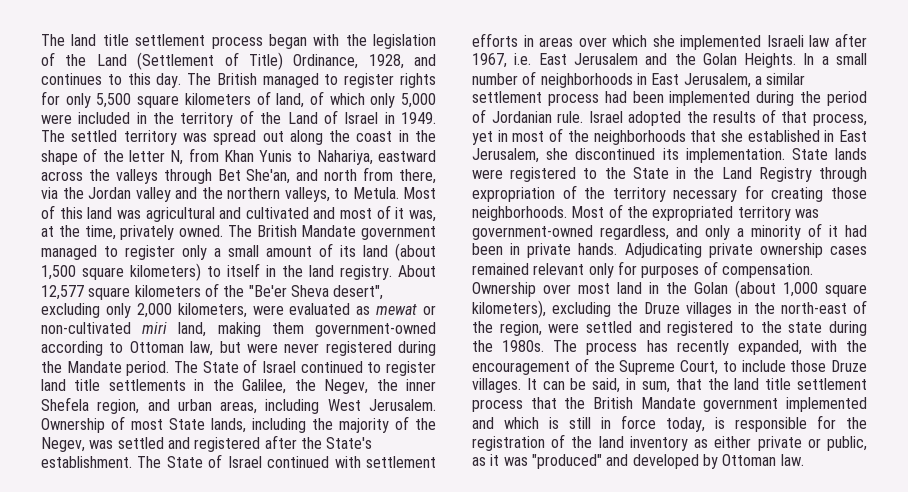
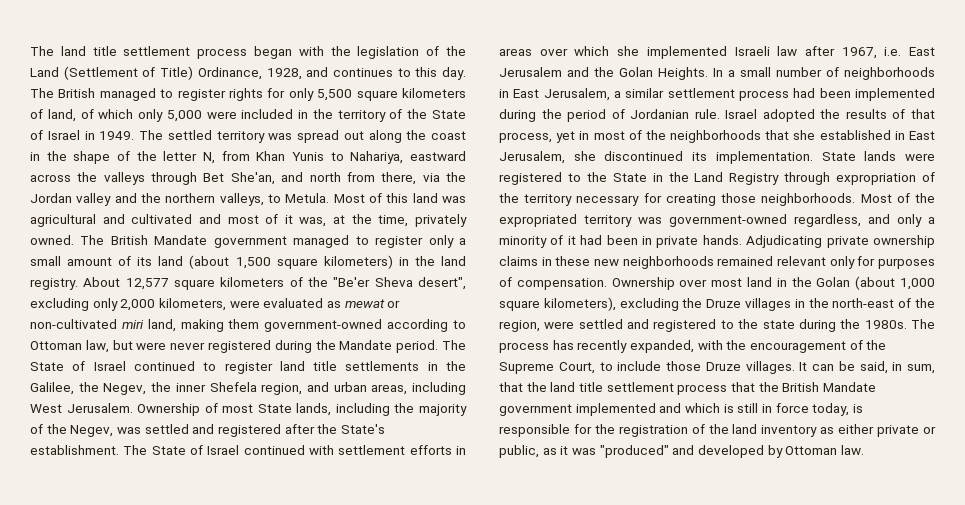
[287,112,318,124] Land -> [432,110,467,119] State
[207,263,260,277] to itself -> (393, 262) none
[830,246,867,255] cases -> [499,256,714,269] claims in these new neighborhoods

